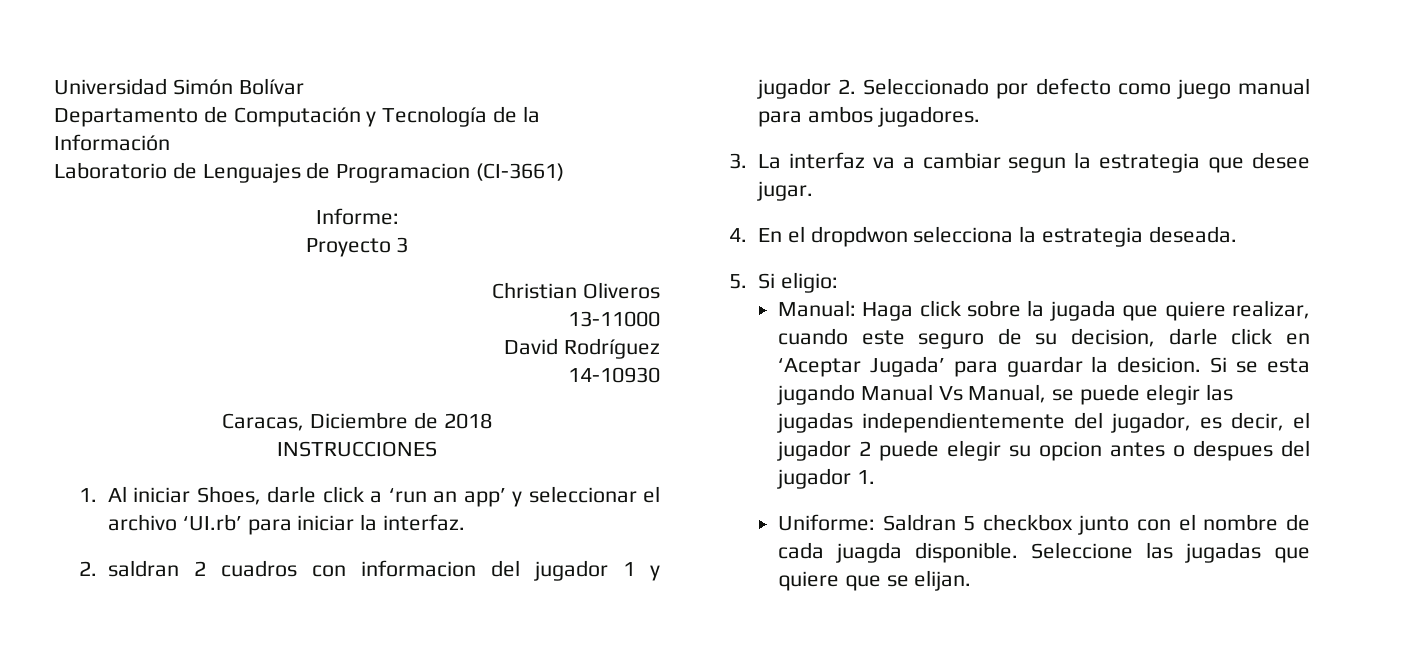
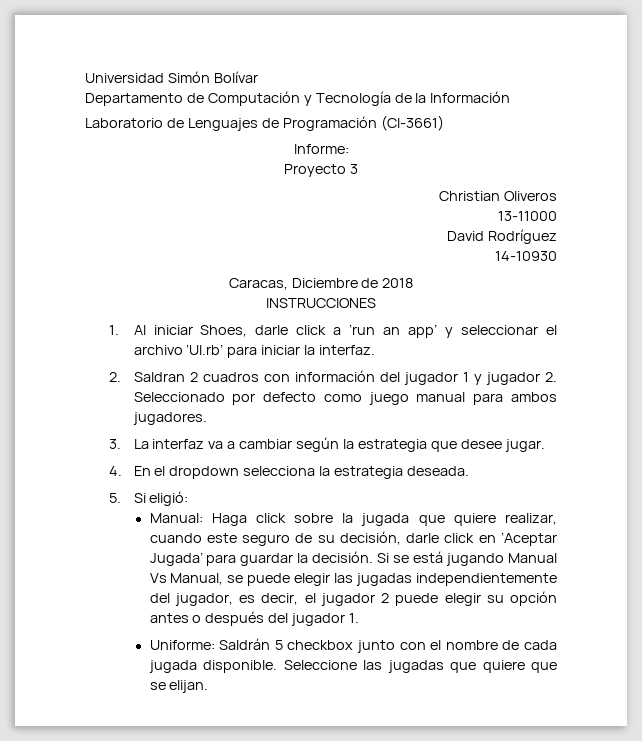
[336,163,471,183] Programacion -> [282,116,377,131] Programación
[107,560,179,577] saldran -> [133,372,185,382] Saldran
[360,560,476,577] informacion -> [294,370,375,382] información
[1008,157,1067,173] segun -> [296,437,340,452] según
[810,226,908,247] dropdwon -> [169,466,240,479] dropdown
[780,272,838,293] eligio: -> [149,491,189,506] eligió:
[1071,328,1156,347] decision, -> [339,531,401,545] decisión,
[1117,356,1202,373] desicion. -> [312,551,374,563] decisión.
[1267,358,1310,373] esta -> [413,551,444,563] está
[1038,441,1102,461] opcion -> [509,591,557,606] opción
[1192,440,1273,461] despues -> [205,611,265,626] después
[882,514,956,531] Saldran -> [219,638,271,650] Saldrán
[835,542,902,563] juagda -> [148,660,197,673] jugada

